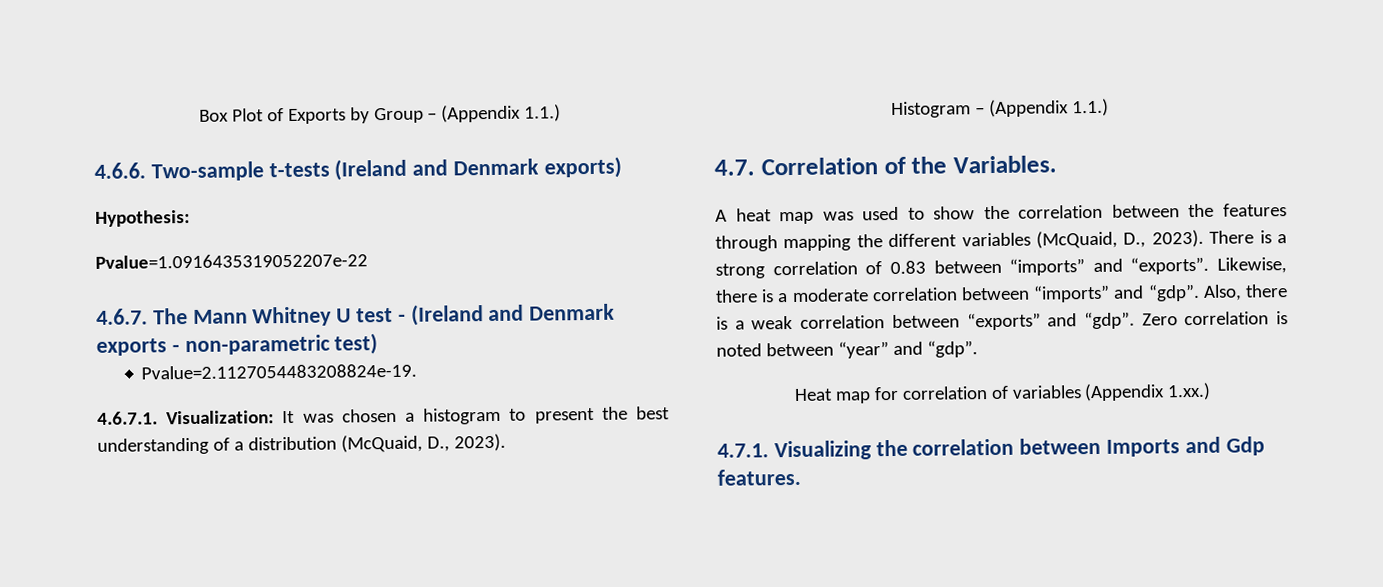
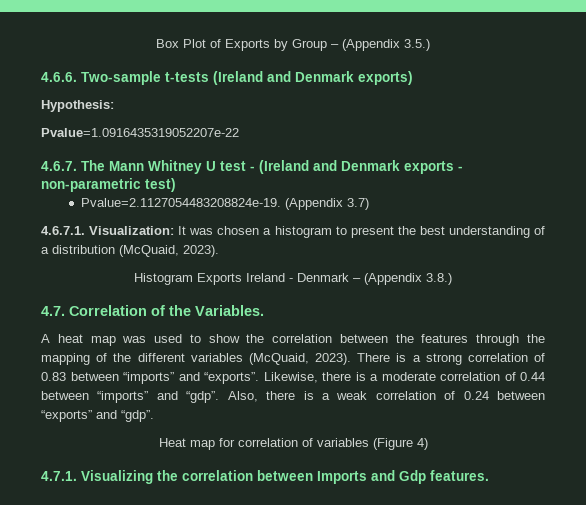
[524,104,562,122] 1.1.) -> [404,39,430,51] 3.5.)
(418, 371) none -> [285,198,370,210] (Appendix 3.7)
[426,436,450,452] D., -> (179, 251) none
[975,98,1109,118] – (Appendix 1.1.) -> [197,273,452,285] Exports Ireland - Denmark – (Appendix 3.8.)
[783,234,852,252] mapping -> [527,334,545,343] [41,353,108,365] the mapping of
[1123,232,1147,248] D., -> (309, 359) none
(958, 294) none -> [504,372,545,381] of 0.44
(886, 322) none -> [444,391,489,400] of 0.24
[1141,311,1288,326] [716,340,978,359] Zero correlation is noted between “year” and “gdp”. -> (154, 416) none
[1084,382,1212,402] (Appendix 1.xx.) -> [372,438,428,450] (Figure 4)

